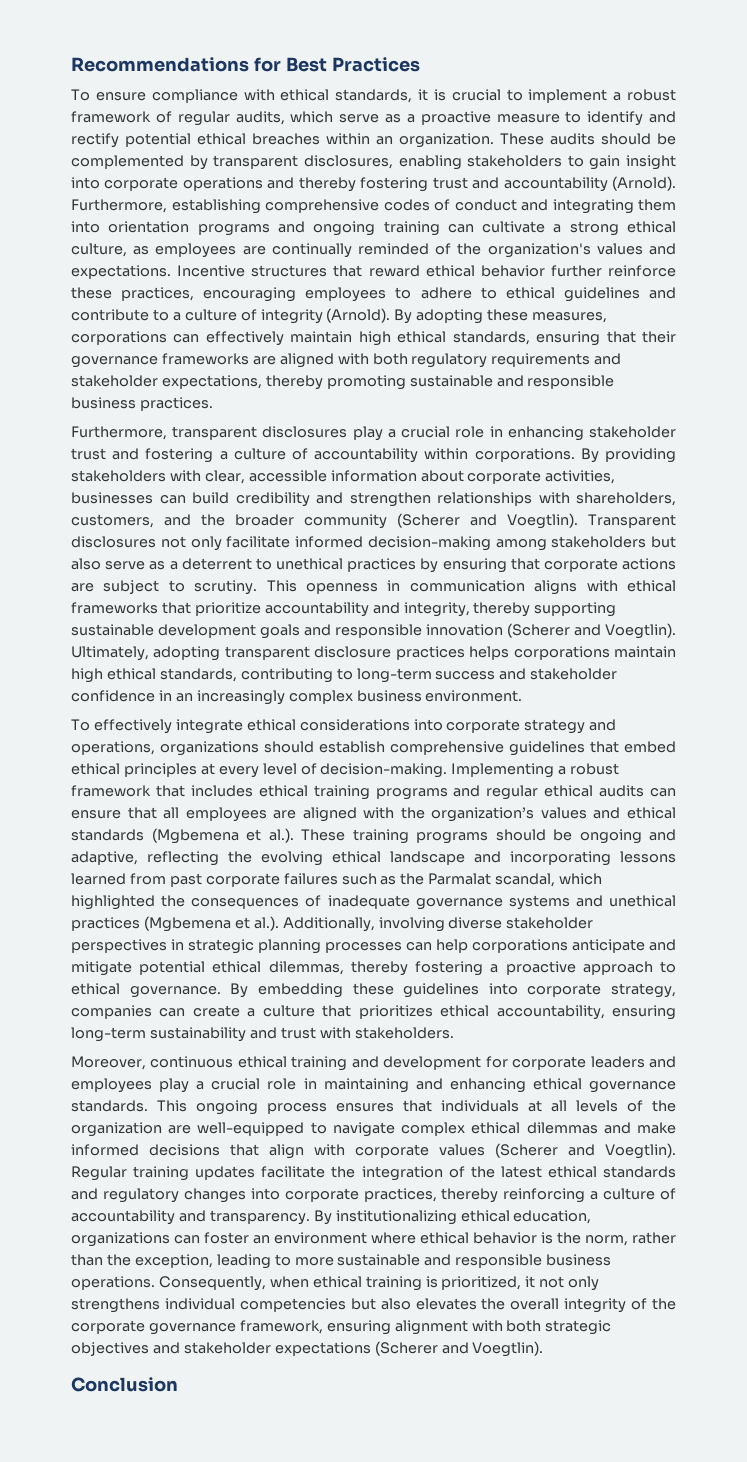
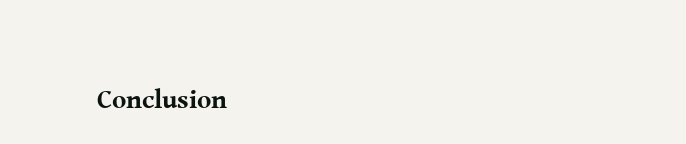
[71,57,420,72] [71,89,676,103] [71,111,676,126] [71,133,676,148] [71,155,676,170] [71,176,677,192] [71,199,676,214] [71,221,676,236] [71,243,676,258] [71,265,676,279] [71,287,676,302] [71,308,608,324] [71,331,677,346] [71,353,622,368] [71,375,615,390] [71,397,213,411] [71,426,676,441] [71,448,676,463] [71,470,616,484] [71,492,676,507] [71,513,676,529] [71,536,676,551] [71,558,677,573] [71,580,676,595] [71,602,617,617] [71,623,676,639] [71,646,676,661] [71,668,618,683] [71,690,523,705] [71,719,617,734] [71,741,676,756] [71,763,620,778] [71,785,676,800] [71,807,676,822] [71,828,676,844] [71,851,676,866] [71,873,603,887] [71,895,676,910] [71,916,594,932] [71,939,676,954] [71,961,676,976] [71,983,676,998] [71,1005,677,1020] [71,1027,454,1042] [71,1056,677,1071] [71,1078,677,1093] [71,1100,676,1115] [71,1122,676,1137] [71,1143,676,1159] [71,1166,677,1181] [71,1188,676,1203] [71,1210,592,1225] [71,1232,676,1247] [71,1254,612,1269] [71,1276,600,1291] [71,1298,676,1313] [71,1320,612,1335] [71,1341,544,1357] Recommendations for Best Practices // To ensure compliance with ethical standards, it is crucial to implement a robust framework of regular audits, which serve as a proactive measure to identify and rectify potential ethical breaches within an organization. These audits should be complemented by transparent disclosures, enabling stakeholders to gain insight into corporate operations and thereby fostering trust and accountability (Arnold). Furthermore, establishing comprehensive codes of conduct and integrating them into orientation programs and ongoing training can cultivate a strong ethical culture, as employees are continually reminded of the organization's values and expectations. Incentive structures that reward ethical behavior further reinforce these practices, encouraging employees to adhere to ethical guidelines and contribute to a culture of integrity (Arnold). By adopting these measures, corporations can effectively maintain high ethical standards, ensuring that their governance frameworks are aligned with both regulatory requirements and stakeholder expectations, thereby promoting sustainable and responsible business practices. // Furthermore, transparent disclosures play a crucial role in enhancing stakeholder trust and fostering a culture of accountability within corporations. By providing stakeholders with clear, accessible information about corporate activities, businesses can build credibility and strengthen relationships with shareholders, customers, and the broader community (Scherer and Voegtlin). Transparent disclosures not only facilitate informed decision-making among stakeholders but also serve as a deterrent to unethical practices by ensuring that corporate actions are subject to scrutiny. This openness in communication aligns with ethical frameworks that prioritize accountability and integrity, thereby supporting sustainable development goals and responsible innovation (Scherer and Voegtlin). Ultimately, adopting transparent disclosure practices helps corporations maintain high ethical standards, contributing to long-term success and stakeholder confidence in an increasingly complex business environment. // To effectively integrate ethical considerations into corporate strategy and operations, organizations should establish comprehensive guidelines that embed ethical principles at every level of decision-making. Implementing a robust framework that includes ethical training programs and regular ethical audits can ensure that all employees are aligned with the organization’s values and ethical standards (Mgbemena et al.). These training programs should be ongoing and adaptive, reflecting the evolving ethical landscape and incorporating lessons learned from past corporate failures such as the Parmalat scandal, which highlighted the consequences of inadequate governance systems and unethical practices (Mgbemena et al.). Additionally, involving diverse stakeholder perspectives in strategic planning processes can help corporations anticipate and mitigate potential ethical dilemmas, thereby fostering a proactive approach to ethical governance. By embedding these guidelines into corporate strategy, companies can create a culture that prioritizes ethical accountability, ensuring long-term sustainability and trust with stakeholders. // Moreover, continuous ethical training and development for corporate leaders and employees play a crucial role in maintaining and enhancing ethical governance standards. This ongoing process ensures that individuals at all levels of the organization are well-equipped to navigate complex ethical dilemmas and make informed decisions that align with corporate values (Scherer and Voegtlin). Regular training updates facilitate the integration of the latest ethical standards and regulatory changes into corporate practices, thereby reinforcing a culture of accountability and transparency. By institutionalizing ethical education, organizations can foster an environment where ethical behavior is the norm, rather than the exception, leading to more sustainable and responsible business operations. Consequently, when ethical training is prioritized, it not only strengthens individual competencies but also elevates the overall integrity of the corporate governance framework, ensuring alignment with both strategic objectives and stakeholder expectations (Scherer and Voegtlin). // -> (97, 98) none

